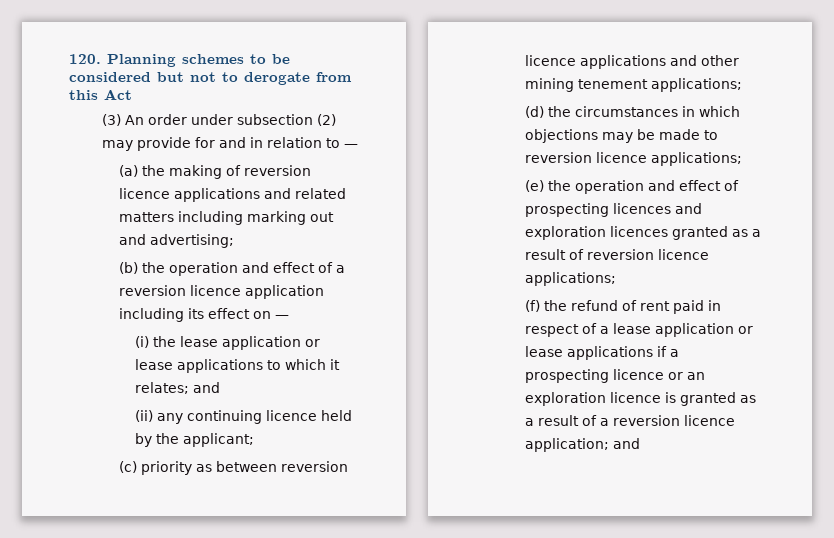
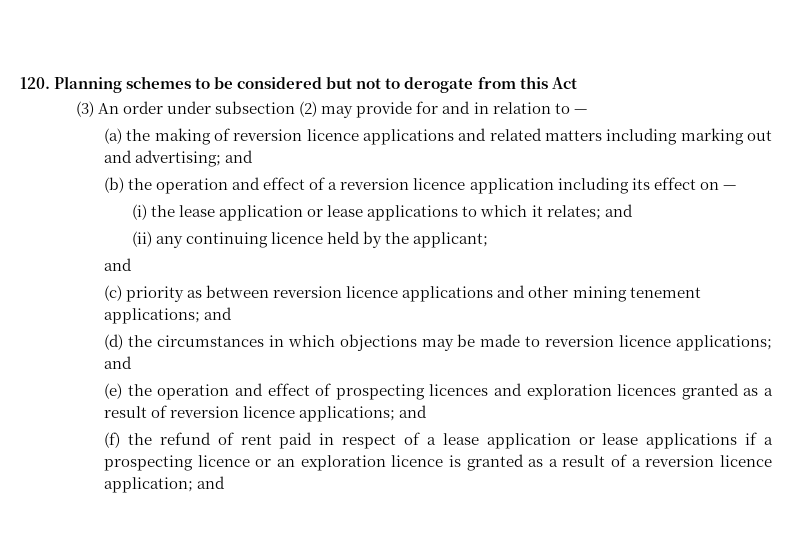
(234, 241) none -> [225,150,254,163] and
(255, 440) none -> [104,258,133,271] // and
(742, 85) none -> [204,307,233,320] and
(742, 159) none -> [104,356,133,369] and
(616, 279) none -> [399,405,428,418] and

